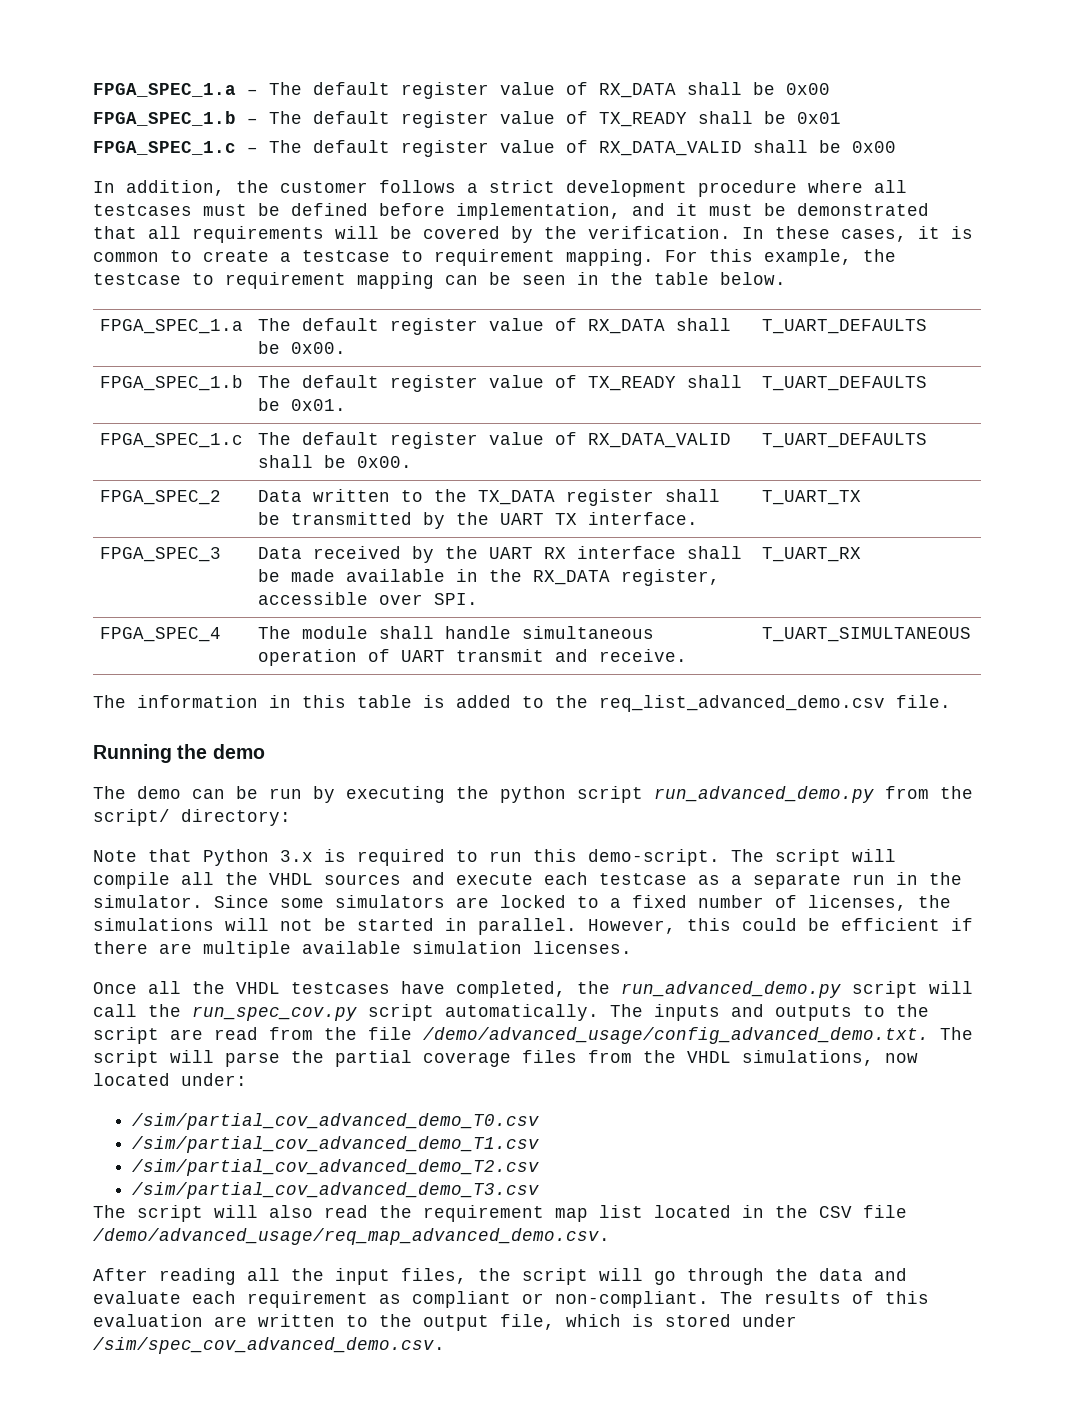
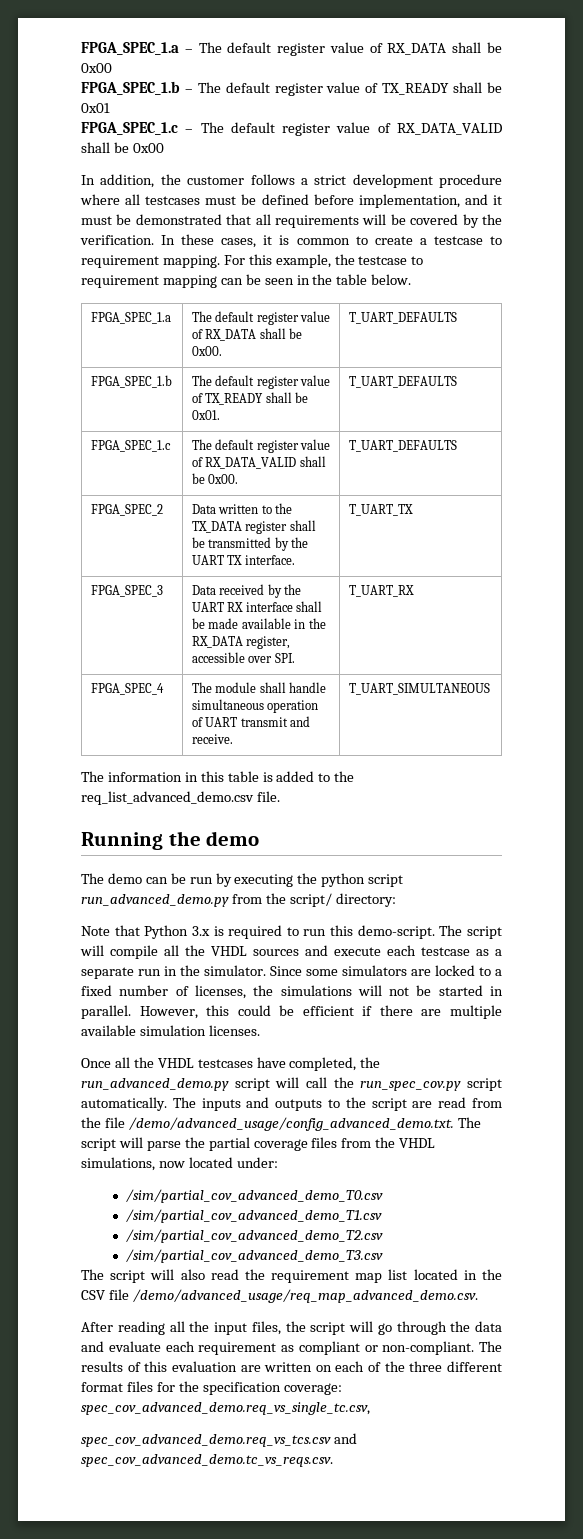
[346,1314,797,1331] [93,1337,445,1354] to the output file, which is stored under /sim/spec_cov_advanced_demo.csv. -> [315,1361,502,1372] [81,1381,342,1395] [81,1402,370,1415] [81,1433,357,1447] [81,1454,333,1467] on each of the three different format files for the specification coverage: spec_cov_advanced_demo.req_vs_single_tc.csv, // spec_cov_advanced_demo.req_vs_tcs.csv and spec_cov_advanced_demo.tc_vs_reqs.csv.

